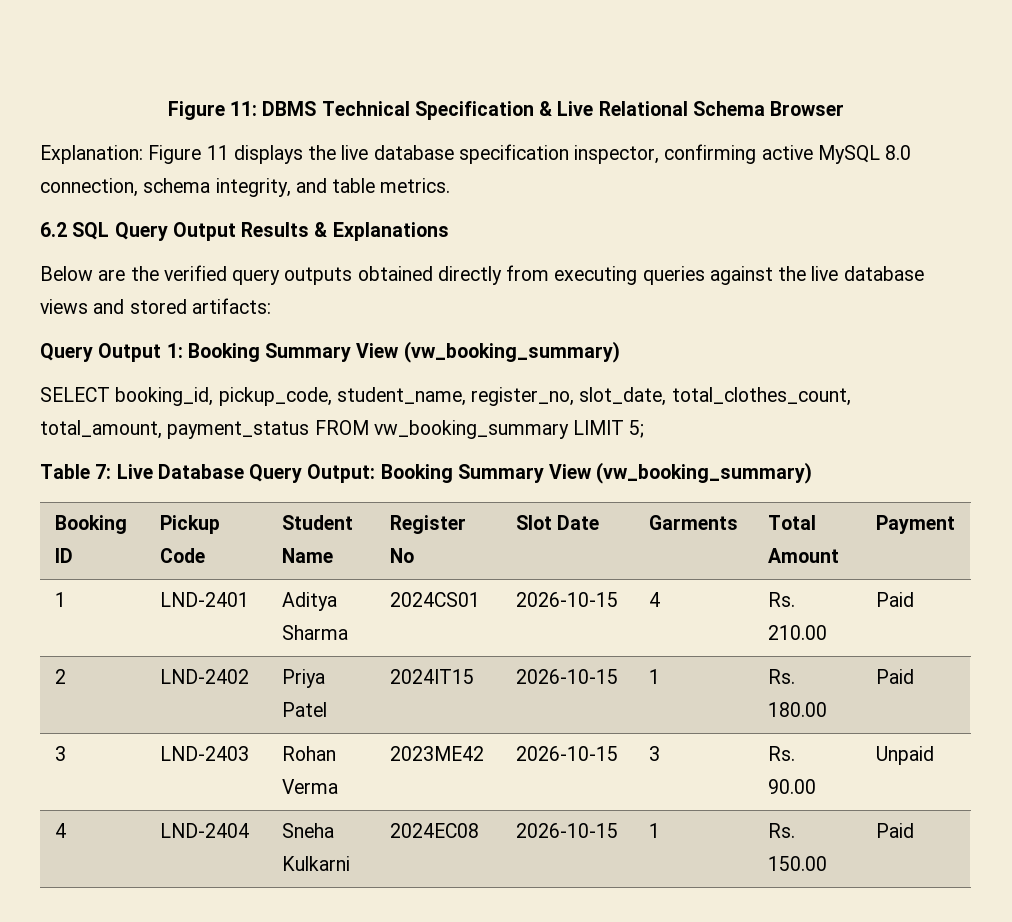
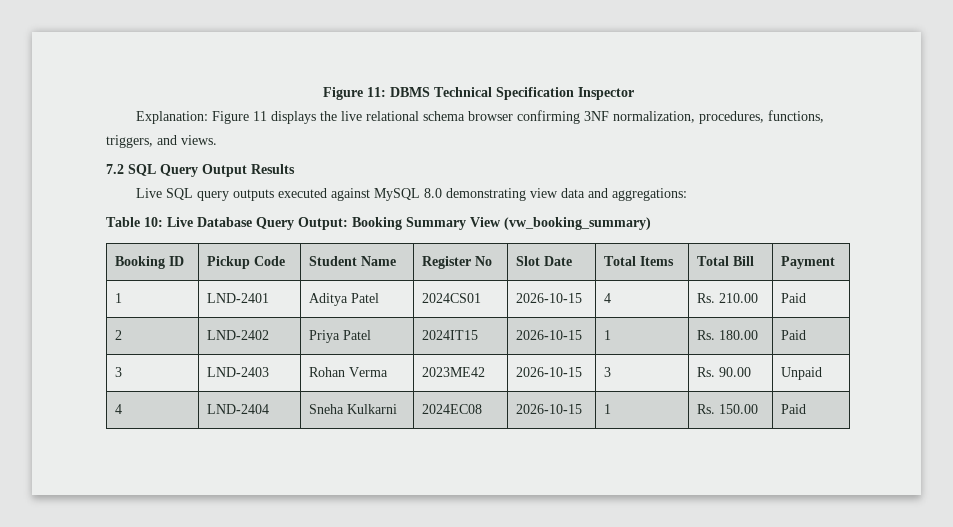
[539,101,845,116] & Live Relational Schema Browser -> [577,87,634,100] Inspector
[373,144,912,164] [40,178,451,197] [40,222,449,241] [40,265,924,285] [40,298,271,314] [40,341,620,363] [40,387,851,406] [40,420,645,439] database specification inspector, confirming active MySQL 8.0 connection, schema integrity, and table metrics. // 6.2 SQL Query Output Results & Explanations // Below are the verified query outputs obtained directly from executing queries against the live database views and stored artifacts: // Query Output 1: Booking Summary View (vw_booking_summary) // SELECT booking_id, pickup_code, student_name, register_no, slot_date, total_clothes_count, total_amount, payment_status FROM vw_booking_summary LIMIT 5; -> [365,110,824,124] [106,135,217,148] [106,164,295,177] [135,188,687,201] relational schema browser confirming 3NF normalization, procedures, functions, triggers, and views. // 7.2 SQL Query Output Results // Live SQL query outputs executed against MySQL 8.0 demonstrating view data and aggregations:
[95,464,112,479] 7: -> [144,217,163,227] 10:
[648,515,738,530] [767,515,816,530] [767,548,839,563] Garments | Total Amount -> [603,256,674,266] [696,256,754,266] Total Items | Total Bill
[281,625,348,640] Sharma -> [350,293,379,303] Patel

